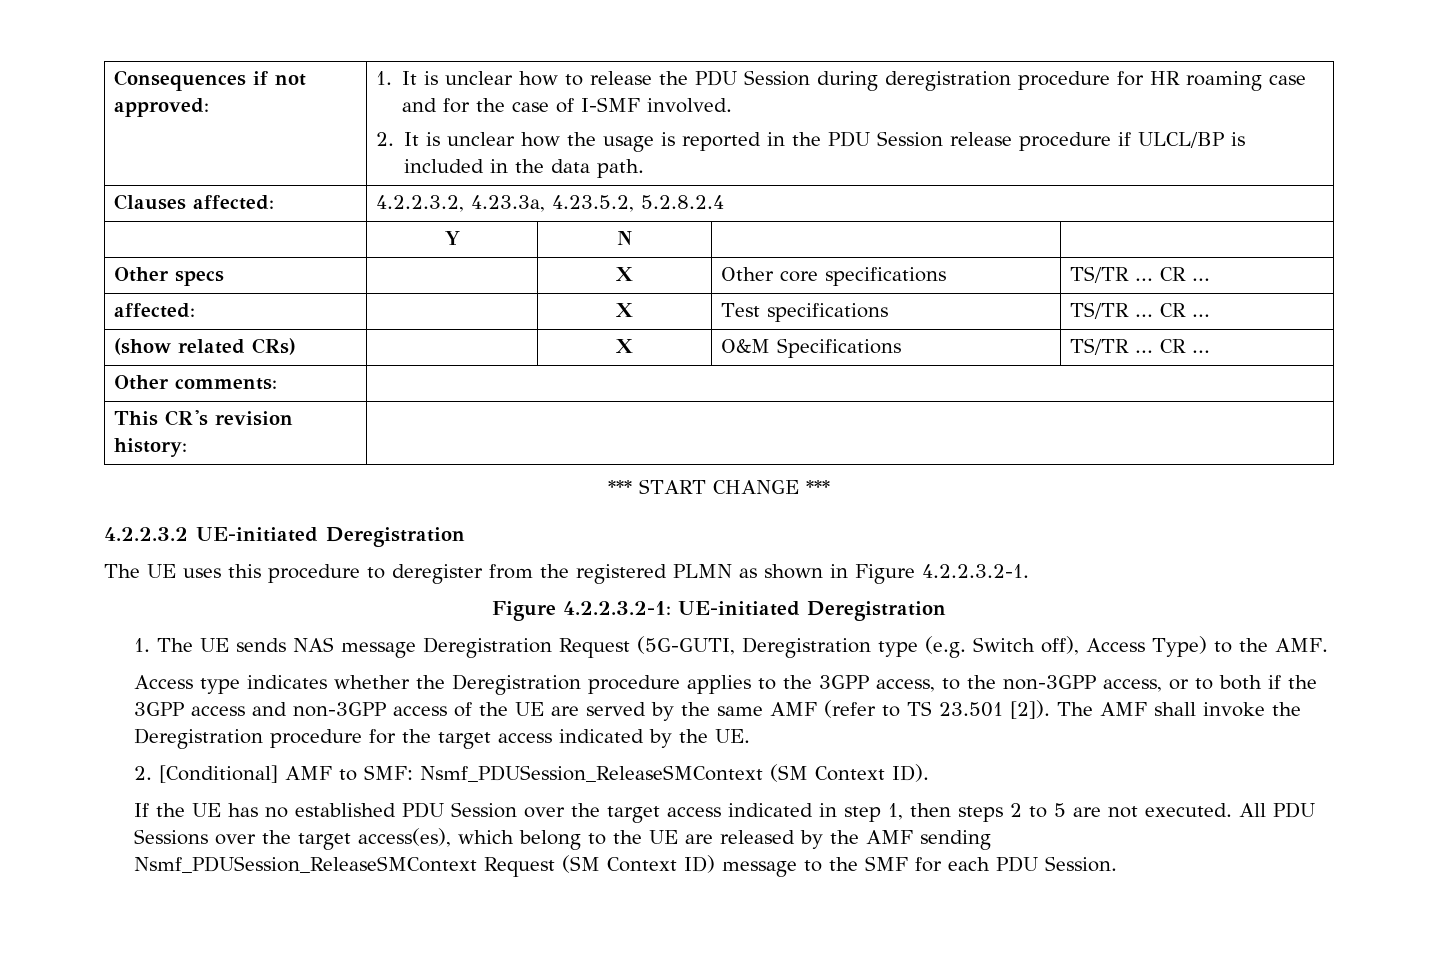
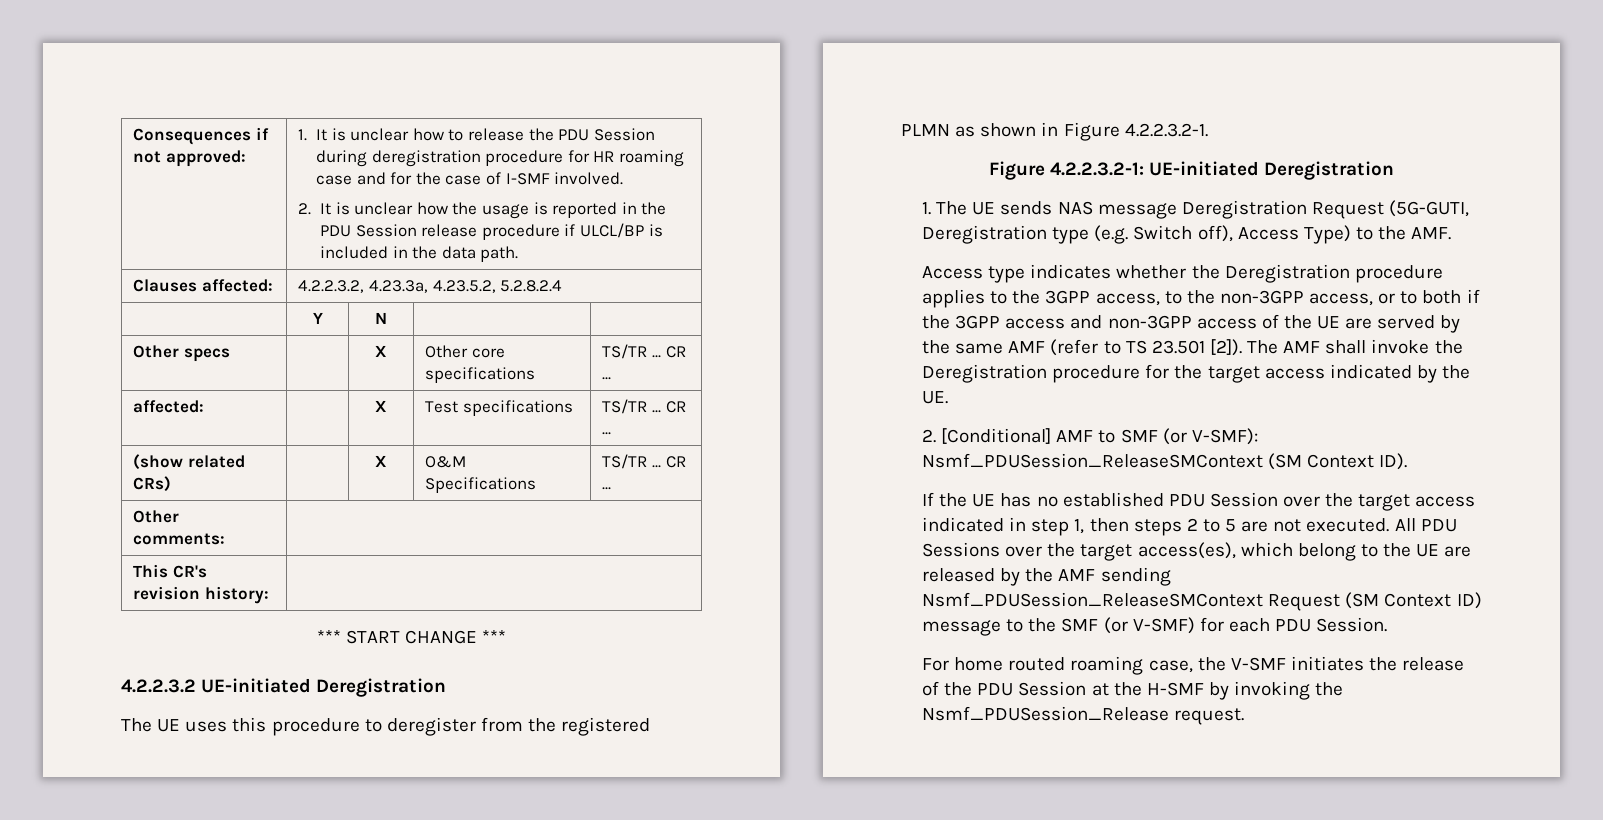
[364,765,414,780] SMF: -> [1120,428,1258,445] SMF (or V-SMF):
(909, 863) none -> [1103,617,1195,634] (or V-SMF)
(1118, 864) none -> [922,656,1465,675] [922,681,1344,700] [922,706,1245,725] // For home routed roaming case, the V-SMF initiates the release of the PDU Session at the H-SMF by invoking the Nsmf_PDUSession_Release request.

